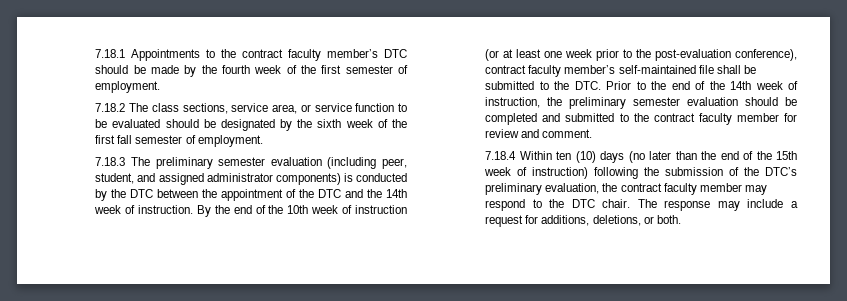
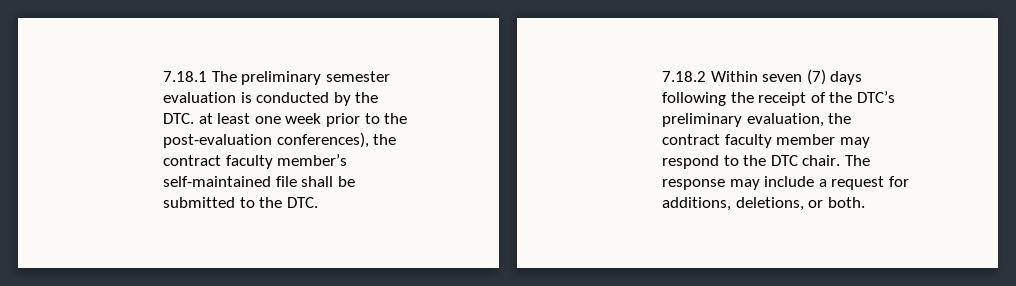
[131,49,407,61] [95,65,408,77] [95,81,161,93] [95,103,407,114] [95,119,407,131] [95,135,263,147] [95,157,407,169] [95,173,407,185] [95,189,407,201] [94,205,408,217] [485,49,500,61] Appointments to the contract faculty member’s DTC should be made by the fourth week of the first semester of employment. // 7.18.2 The class sections, service area, or service function to be evaluated should be designated by the sixth week of the first fall semester of employment. // 7.18.3 The preliminary semester evaluation (including peer, student, and assigned administrator components) is conducted by the DTC between the appointment of the DTC and the 14th week of instruction. By the end of the 10th week of instruction (or -> [211,71,390,85] [163,92,379,106] [163,113,195,124] The preliminary semester evaluation is conducted by the DTC.
[735,49,797,61] conference), -> [276,132,397,148] conferences), the
[606,81,798,90] [485,97,797,109] [485,113,797,125] [485,129,593,138] [485,151,797,163] [484,167,589,179] Prior to the end of the 14th week of instruction, the preliminary semester evaluation should be completed and submitted to the contract faculty member for review and comment. // 7.18.4 Within ten (10) days (no later than the end of the 15th week of instruction) -> [662,69,863,85] // 7.18.2 Within seven (7) days
[665,167,724,176] submission -> [758,92,807,106] receipt

